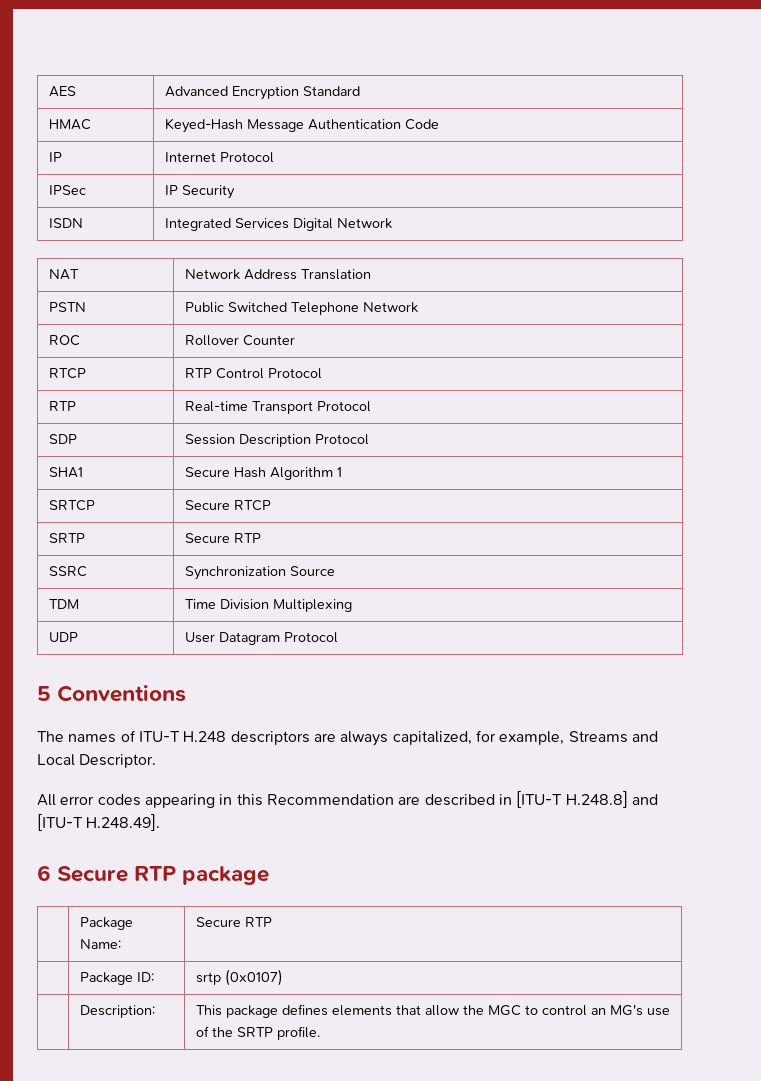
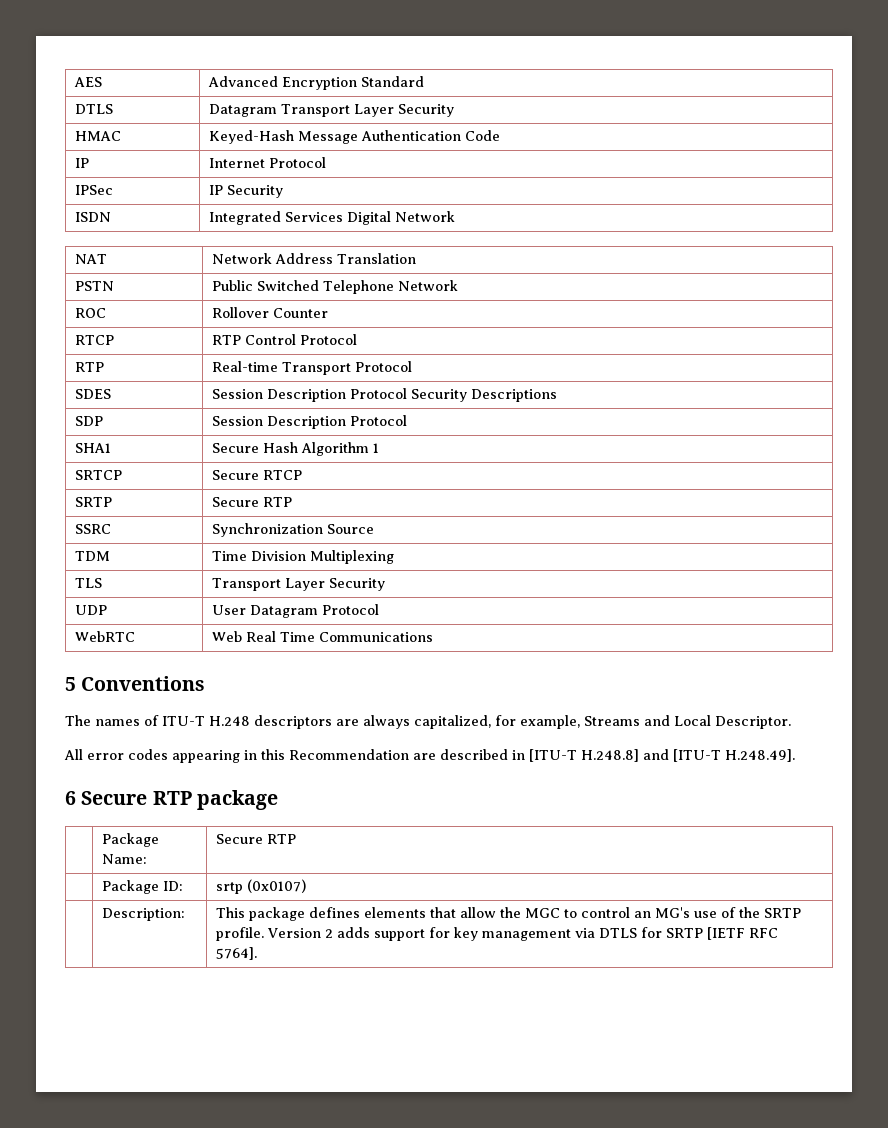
(360, 91) none -> [75,104,114,114] [209,104,455,117] // DTLS | Datagram Transport Layer Security
(371, 406) none -> [75,389,112,399] [212,388,558,402] // SDES | Session Description Protocol Security Descriptions
(352, 605) none -> [75,578,103,588] [212,578,386,591] // TLS | Transport Layer Security
(338, 637) none -> [75,631,136,642] [212,631,434,642] // WebRTC | Web Real Time Communications
(320, 1033) none -> [267,927,779,941] [216,947,258,960] Version 2 adds support for key management via DTLS for SRTP [IETF RFC 5764].

